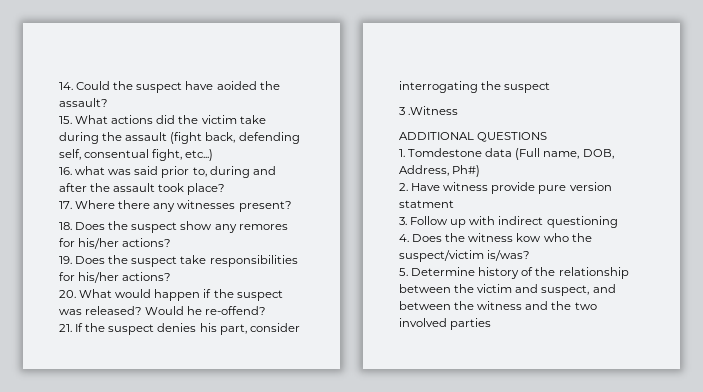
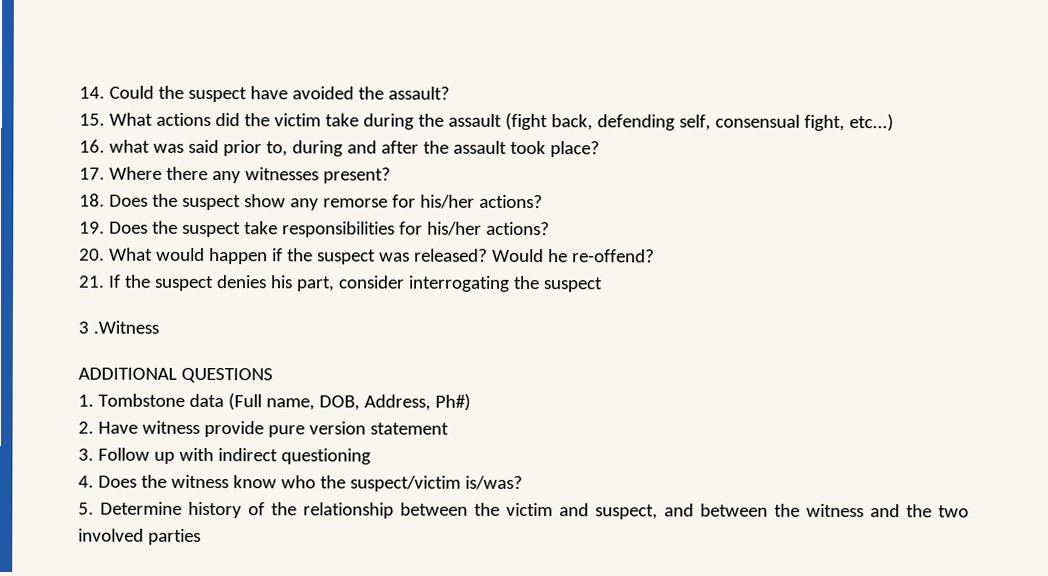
[216,81,257,90] aoided -> [291,86,354,100] avoided
[84,149,150,158] consentual -> [714,114,800,128] consensual
[238,224,288,230] remores -> [322,198,388,208] remorse
[408,148,483,157] Tomdestone -> [97,393,185,407] Tombstone
[399,200,454,208] statment -> [369,422,449,435] statement
[516,233,542,242] kow -> [232,475,277,489] know

